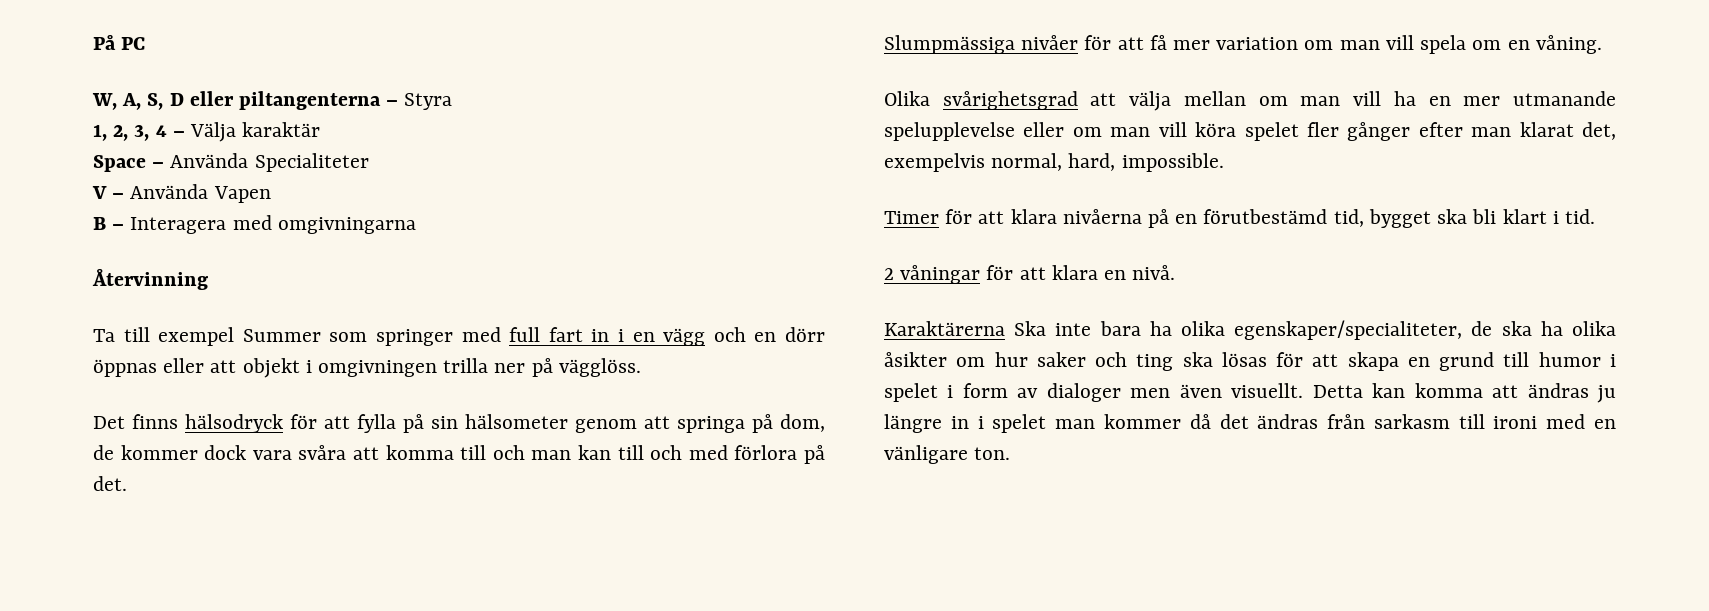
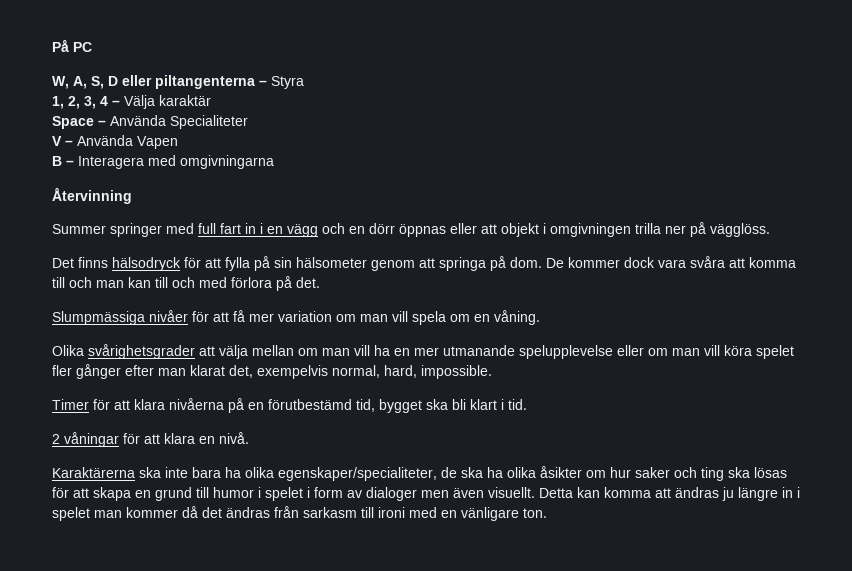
[93,327,368,346] Ta till exempel Summer som -> [52,224,106,234] Summer
[780,414,825,432] [93,445,114,460] dom, de -> [510,257,564,268] dom. De
[942,91,1078,110] svårighetsgrad -> [88,344,195,359] svårighetsgrader
[1014,321,1047,336] Ska -> [139,467,161,478] ska

